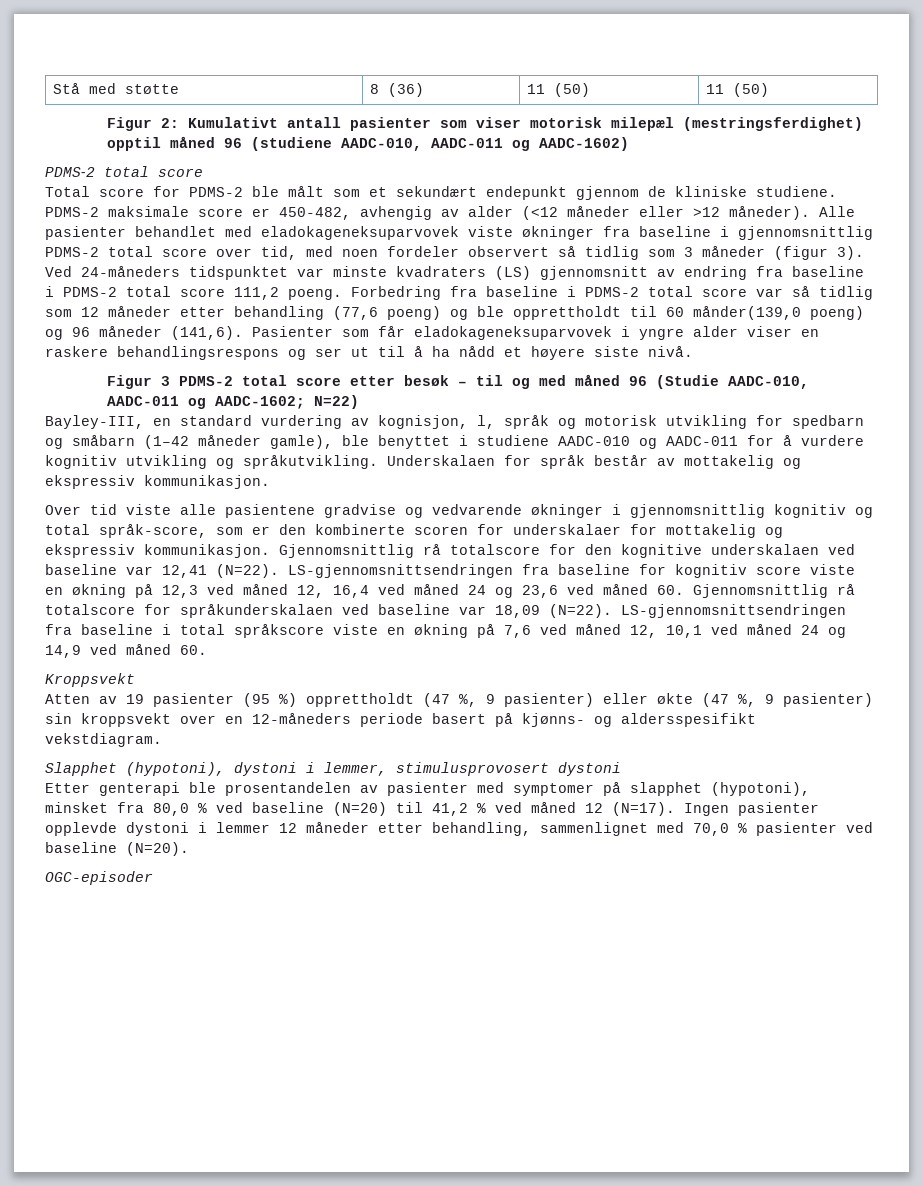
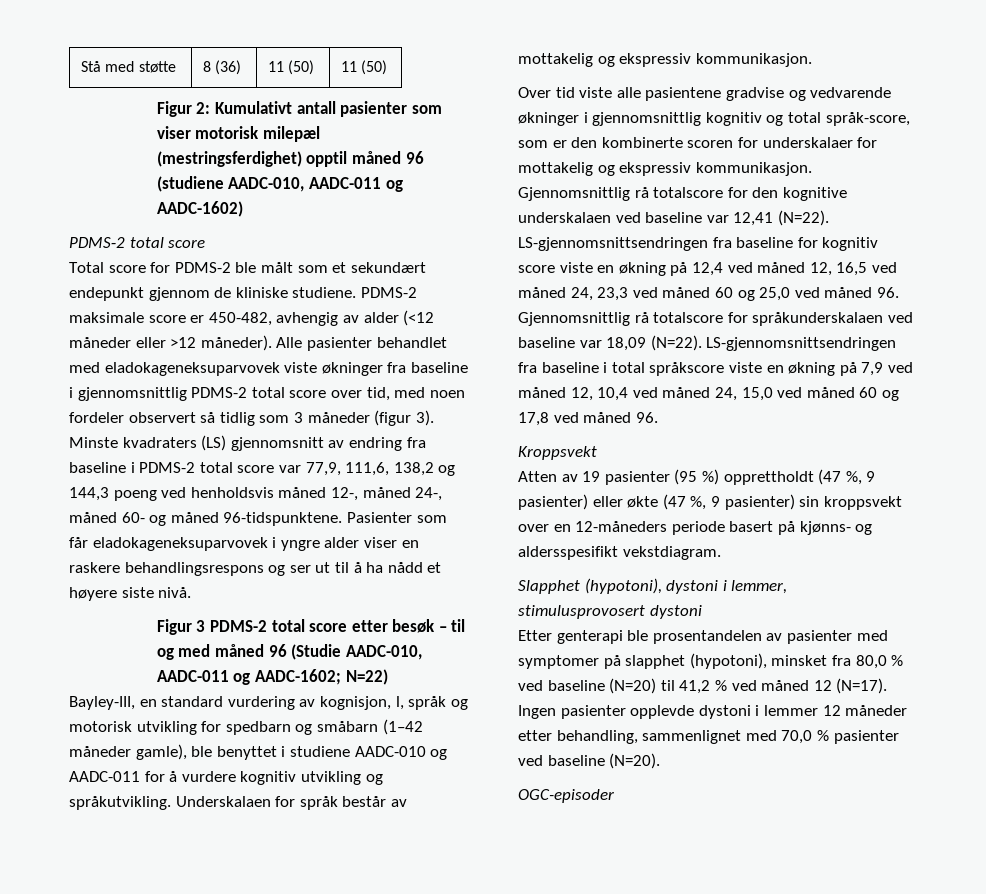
[45,266,387,280] Ved 24-måneders tidspunktet var minste -> [69,437,118,448] Minste
[234,286,873,300] [45,306,864,320] [45,326,243,340] 111,2 poeng. Forbedring fra baseline i PDMS-2 total score var så tidlig som 12 måneder etter behandling (77,6 poeng) og ble opprettholdt til 60 månder(139,0 poeng) og 96 måneder (141,6). -> [278,462,456,476] [69,487,443,501] [69,512,343,526] var 77,9, 111,6, 138,2 og 144,3 poeng ved henholdsvis måned 12-, måned 24-, måned 60- og måned 96-tidspunktene.
[162,584,684,598] 12,3 ved måned 12, 16,4 ved måned 24 og 23,6 ved måned 60. -> [691,262,897,276] [518,287,899,301] 12,4 ved måned 12, 16,5 ved måned 24, 23,3 ved måned 60 og 25,0 ved måned 96.
[504,624,846,638] [45,644,207,658] 7,6 ved måned 12, 10,1 ved måned 24 og 14,9 ved måned 60. -> [861,362,913,376] [518,387,899,401] [518,412,658,426] 7,9 ved måned 12, 10,4 ved måned 24, 15,0 ved måned 60 og 17,8 ved måned 96.

